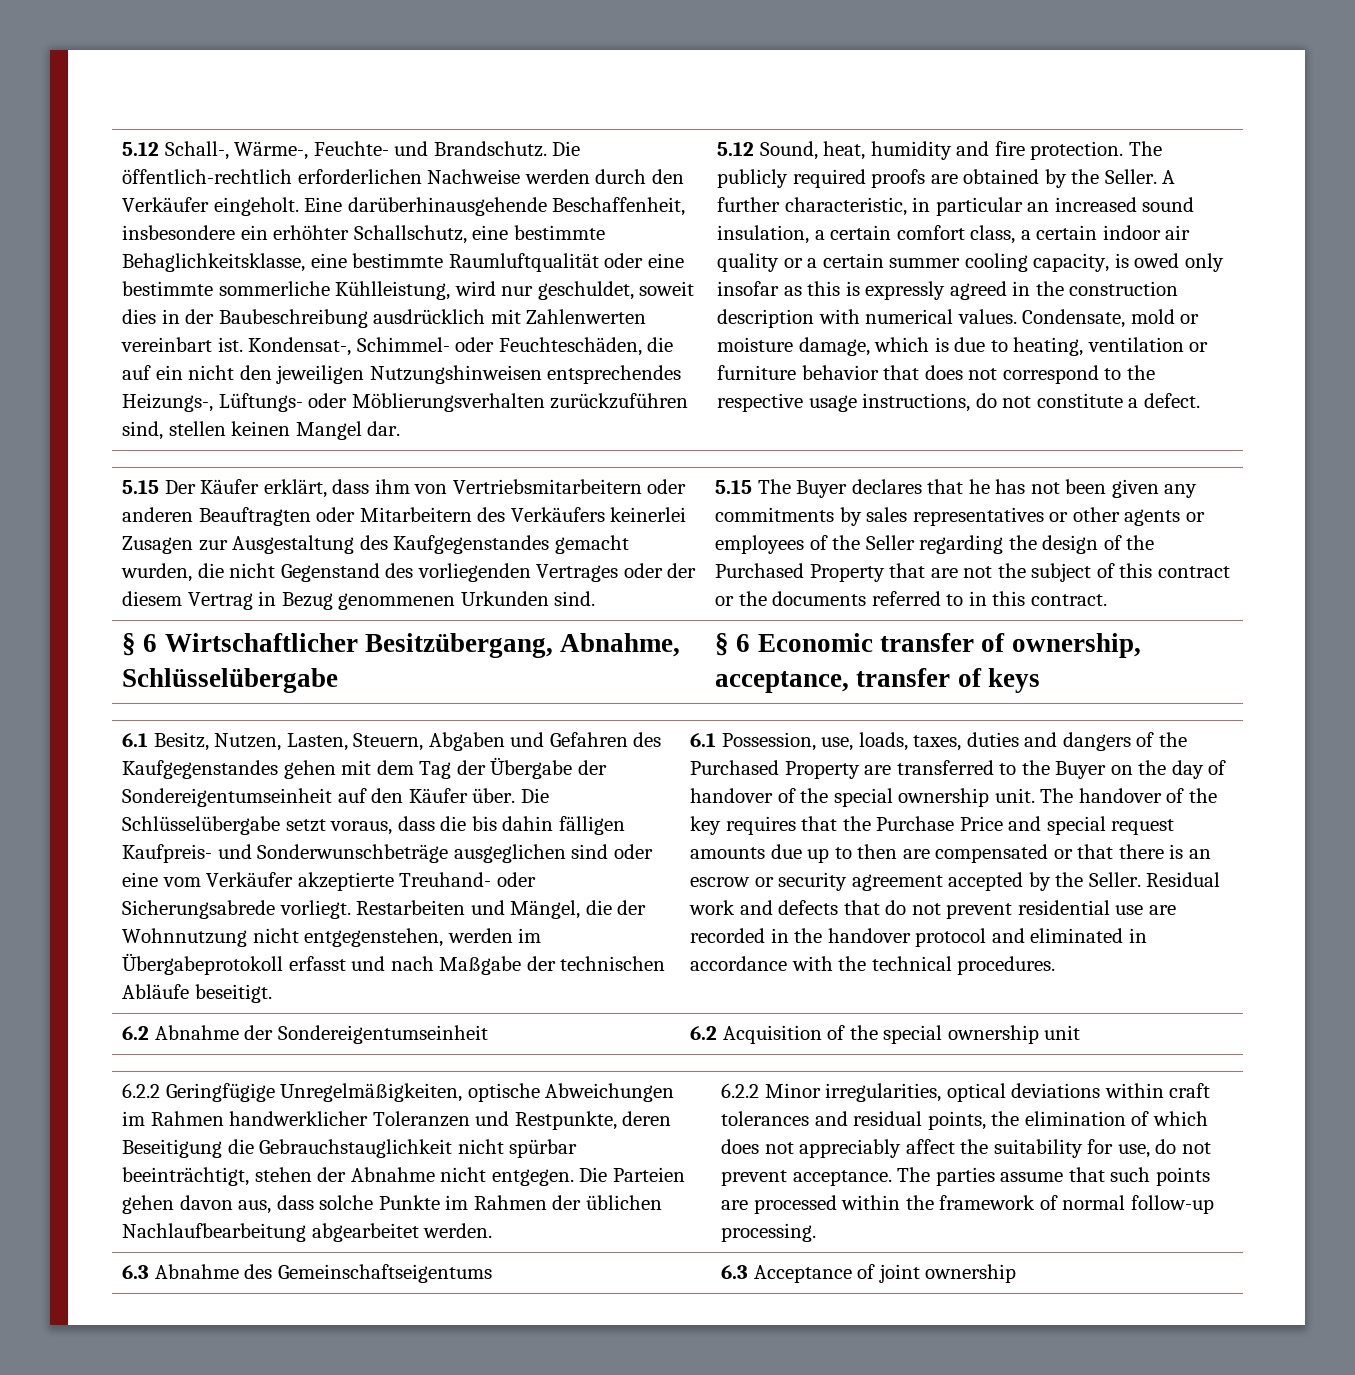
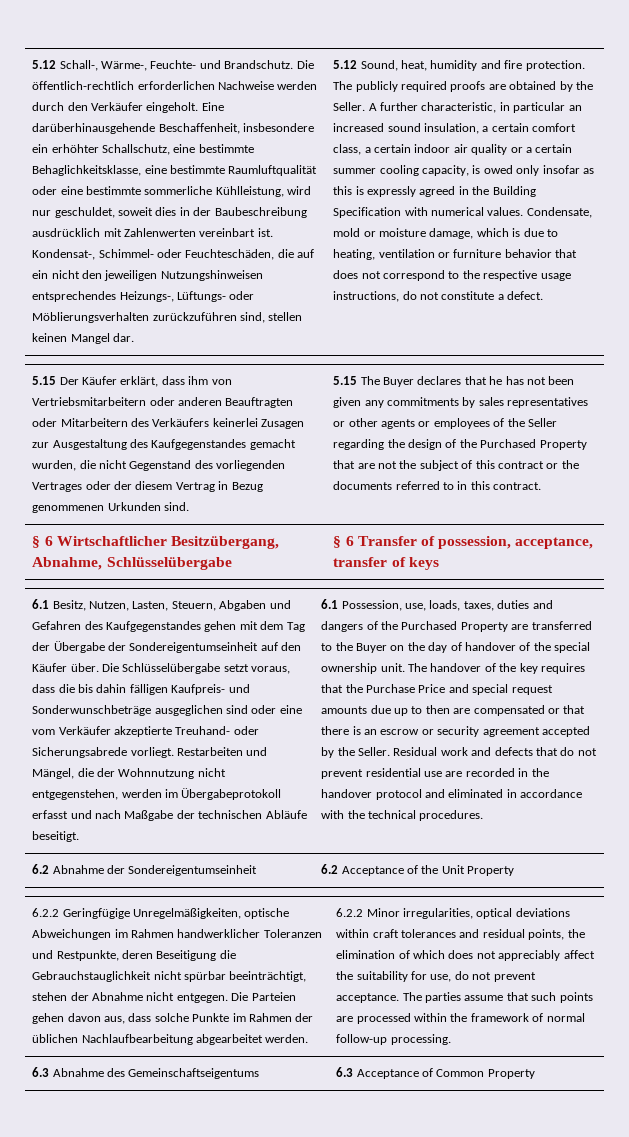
[1069,281,1179,296] [717,309,815,328] construction description -> [492,186,536,197] [333,207,402,218] Building Specification
[757,633,1141,658] Economic transfer of ownership, -> [357,536,512,549] Transfer of possession,
[722,1025,1081,1044] Acquisition of the special ownership unit -> [341,865,515,876] Acceptance of the Unit Property
[878,1264,1017,1283] joint ownership -> [436,1069,535,1079] Common Property

